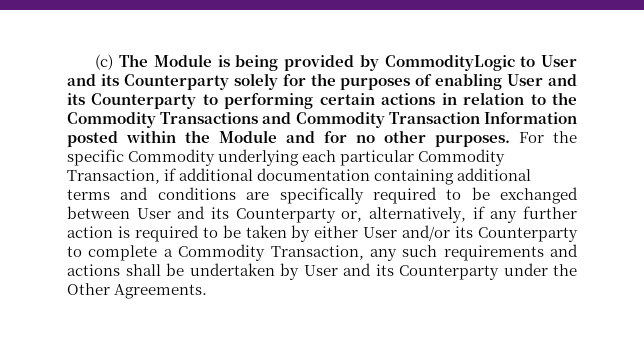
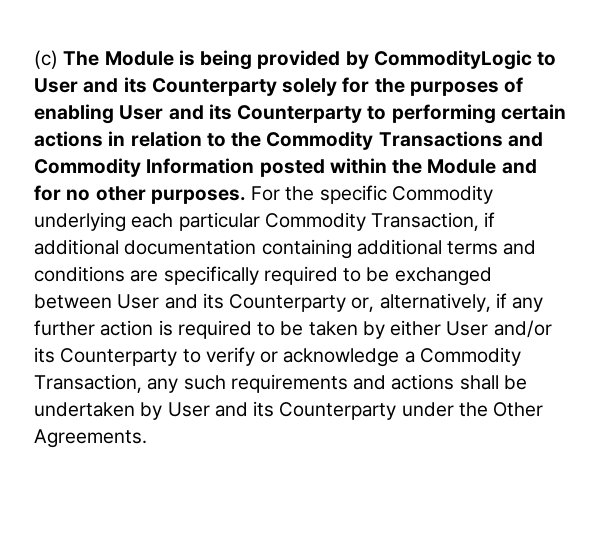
[388,112,480,124] Transaction -> (141, 167) none
[88,245,158,261] complete -> [205,347,400,367] verify or acknowledge

